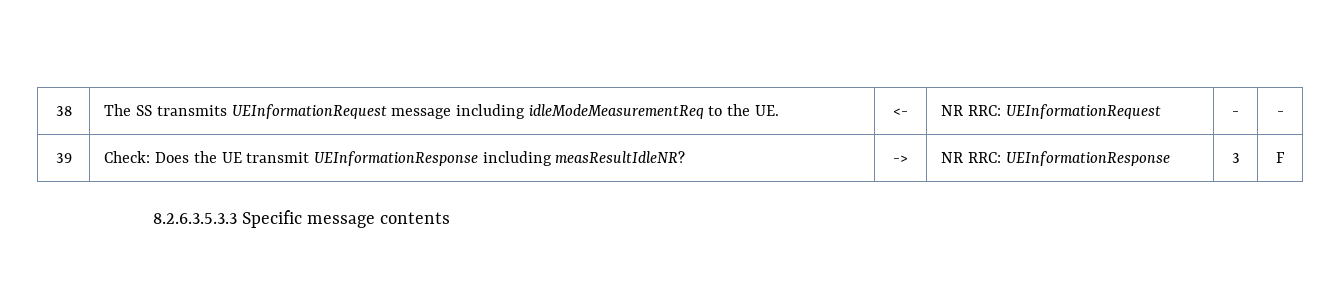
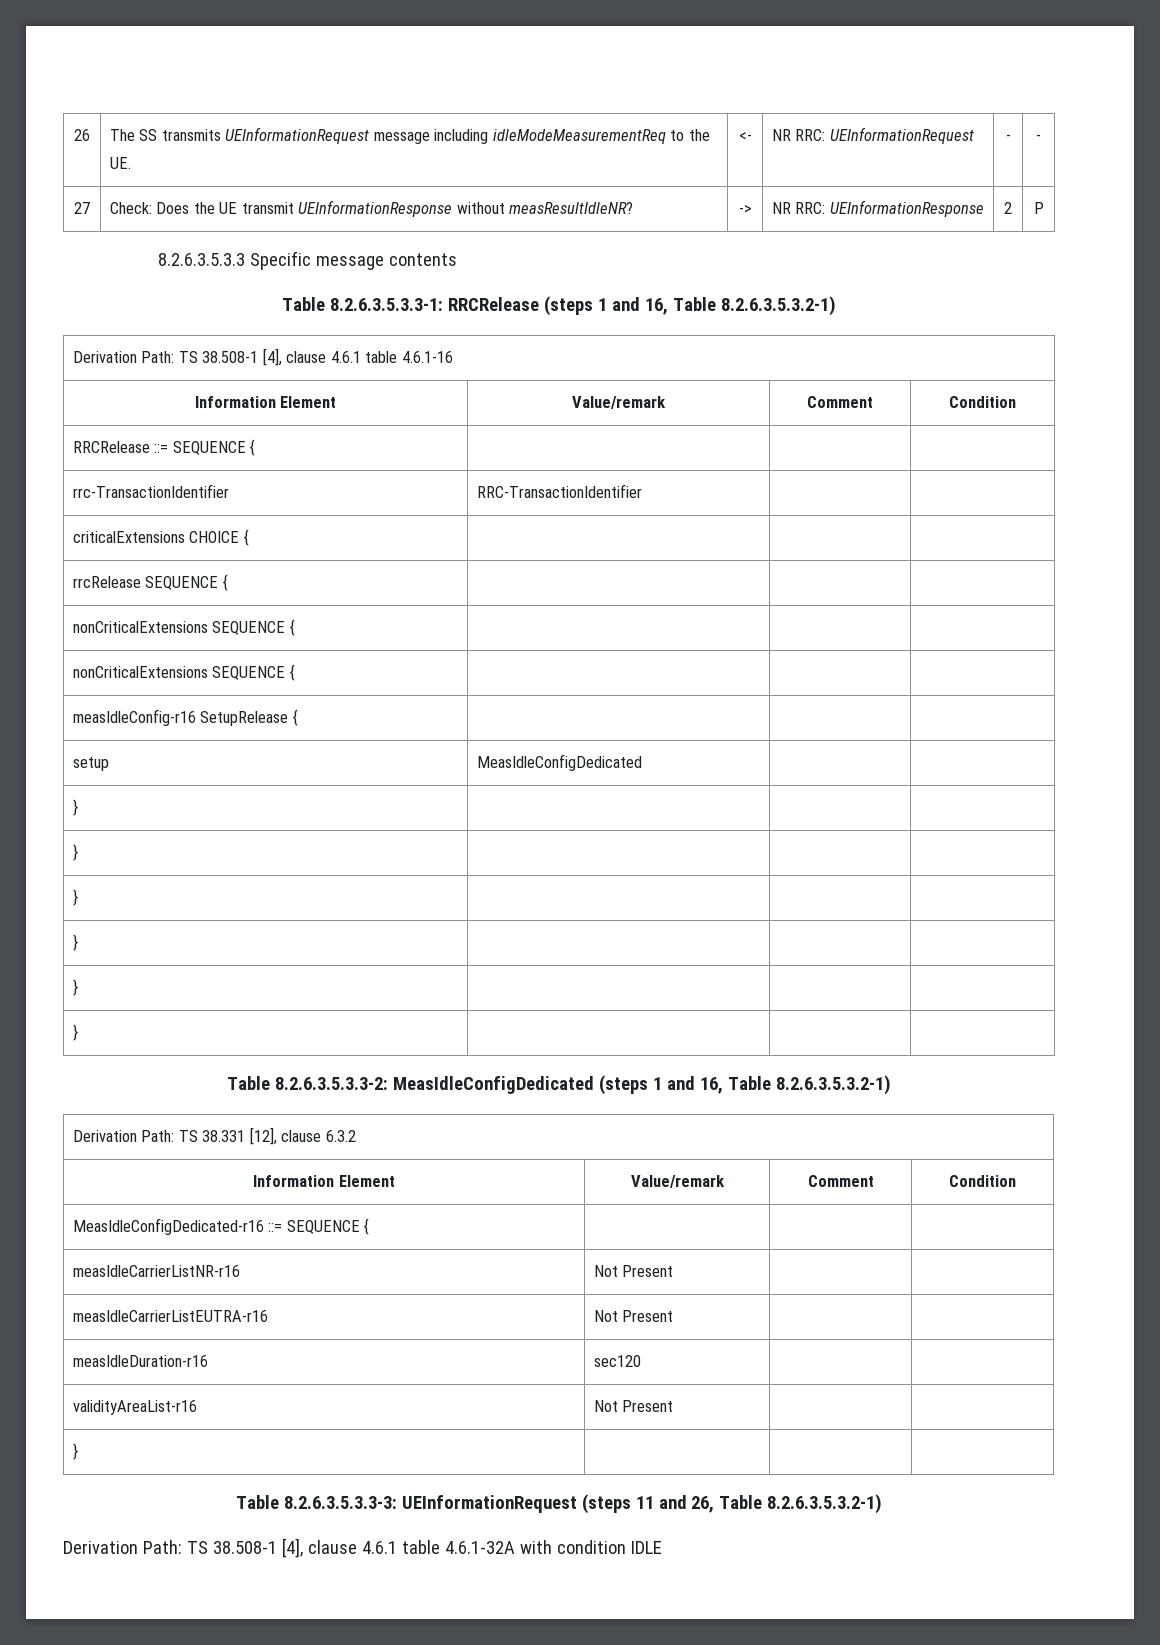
[55,106,72,116] 38 -> [74,129,90,141] 26
[55,153,72,163] 39 -> [74,202,90,214] 27
[482,151,552,166] including -> [456,202,505,214] without
[1231,153,1240,163] [1276,152,1285,163] 3 | F -> [1004,202,1012,214] [1033,202,1044,214] 2 | P
(451, 218) none -> [282,296,836,316] [73,348,453,366] [194,396,337,408] [572,396,666,409] [807,396,873,408] [949,396,1016,408] [73,439,256,456] [73,484,230,498] [477,484,643,498] [73,529,249,546] [73,574,228,591] [73,619,295,636] [73,664,295,681] [73,709,298,726] [73,757,110,771] [477,754,643,771] [73,799,79,816] [73,844,79,861] [73,889,79,906] [73,934,79,951] [73,979,79,996] [73,1024,79,1041] [227,1075,891,1095] [73,1127,356,1145] [253,1175,395,1187] [630,1175,725,1188] [807,1175,874,1187] [949,1175,1016,1187] [73,1218,370,1235] [73,1265,241,1277] [594,1265,674,1277] [73,1310,269,1322] [594,1310,674,1322] [73,1355,209,1367] [594,1355,642,1367] [73,1400,198,1415] [594,1400,674,1412] [73,1443,79,1460] [235,1494,883,1514] [63,1538,662,1558] // Table 8.2.6.3.5.3.3-1: RRCRelease (steps 1 and 16, Table 8.2.6.3.5.3.2-1) // Derivation Path: TS 38.508-1 [4], clause 4.6.1 table 4.6.1-16 // Information Element | Value/remark | Comment | Condition // RRCRelease ::= SEQUENCE { | | | // rrc-TransactionIdentifier | RRC-TransactionIdentifier | | // criticalExtensions CHOICE { | | | // rrcRelease SEQUENCE { | | | // nonCriticalExtensions SEQUENCE { | | | // nonCriticalExtensions SEQUENCE { | | | // measIdleConfig-r16 SetupRelease { | | | // setup | MeasIdleConfigDedicated | | // } | | | // } | | | // } | | | // } | | | // } | | | // } | | | // Table 8.2.6.3.5.3.3-2: MeasIdleConfigDedicated (steps 1 and 16, Table 8.2.6.3.5.3.2-1) // Derivation Path: TS 38.331 [12], clause 6.3.2 // Information Element | Value/remark | Comment | Condition // MeasIdleConfigDedicated-r16 ::= SEQUENCE { | | | // measIdleCarrierListNR-r16 | Not Present | | // measIdleCarrierListEUTRA-r16 | Not Present | | // measIdleDuration-r16 | sec120 | | // validityAreaList-r16 | Not Present | | // } | | | // Table 8.2.6.3.5.3.3-3: UEInformationRequest (steps 11 and 26, Table 8.2.6.3.5.3.2-1) // Derivation Path: TS 38.508-1 [4], clause 4.6.1 table 4.6.1-32A with condition IDLE

